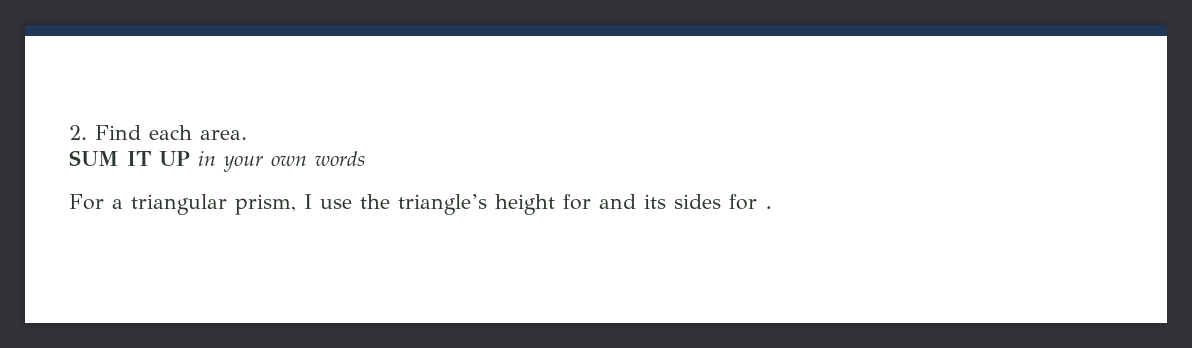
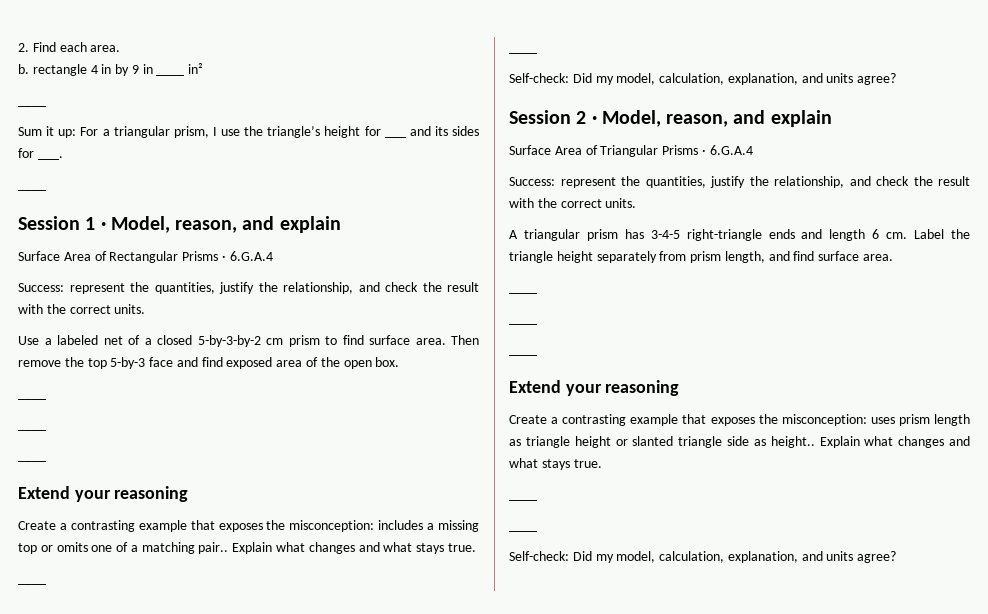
[69,150,365,172] SUM IT UP in your own words // -> [18,64,153,76] [156,74,185,76] [188,63,204,74] [18,105,46,107] [18,126,77,138] b. rectangle 4 in by 9 in ____ in² // ____ // Sum it up:
(591, 202) none -> [384,136,406,138] ___
[765,206,772,209] . -> [37,156,63,160] [18,189,46,191] [18,216,341,233] [18,251,273,263] [18,282,479,294] [18,304,146,314] [18,335,479,347] [18,357,400,369] [18,398,46,400] [18,429,46,431] [18,460,46,462] [18,486,189,502] [18,520,479,532] [18,542,476,554] [18,583,46,585] [509,52,537,54] [509,73,897,85] [509,110,832,127] [509,145,753,157] [509,176,970,188] [509,198,637,208] [509,229,971,241] [509,251,894,263] [509,292,537,294] [509,323,537,325] [509,354,537,356] [509,380,680,396] [509,414,971,426] [509,436,970,448] [509,458,602,470] [509,499,537,501] [509,530,537,532] [509,551,897,563] ___. // ____ // Session 1 · Model, reason, and explain // Surface Area of Rectangular Prisms · 6.G.A.4 // Success: represent the quantities, justify the relationship, and check the result with the correct units. // Use a labeled net of a closed 5-by-3-by-2 cm prism to find surface area. Then remove the top 5-by-3 face and find exposed area of the open box. // ____ // ____ // ____ // Extend your reasoning // Create a contrasting example that exposes the misconception: includes a missing top or omits one of a matching pair.. Explain what changes and what stays true. // ____ // ____ // Self-check: Did my model, calculation, explanation, and units agree? // Session 2 · Model, reason, and explain // Surface Area of Triangular Prisms · 6.G.A.4 // Success: represent the quantities, justify the relationship, and check the result with the correct units. // A triangular prism has 3-4-5 right-triangle ends and length 6 cm. Label the triangle height separately from prism length, and find surface area. // ____ // ____ // ____ // Extend your reasoning // Create a contrasting example that exposes the misconception: uses prism length as triangle height or slanted triangle side as height.. Explain what changes and what stays true. // ____ // ____ // Self-check: Did my model, calculation, explanation, and units agree?

